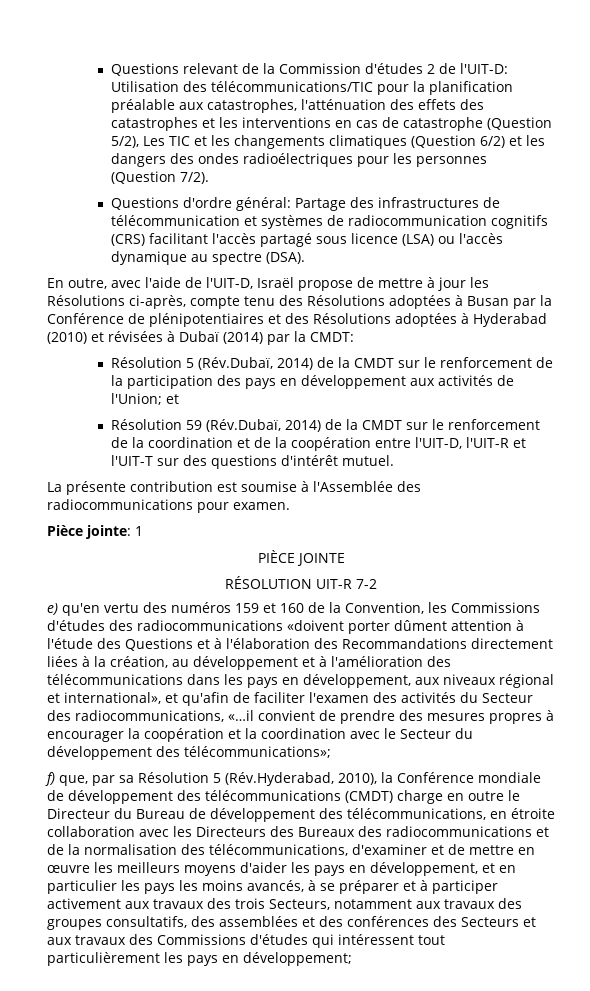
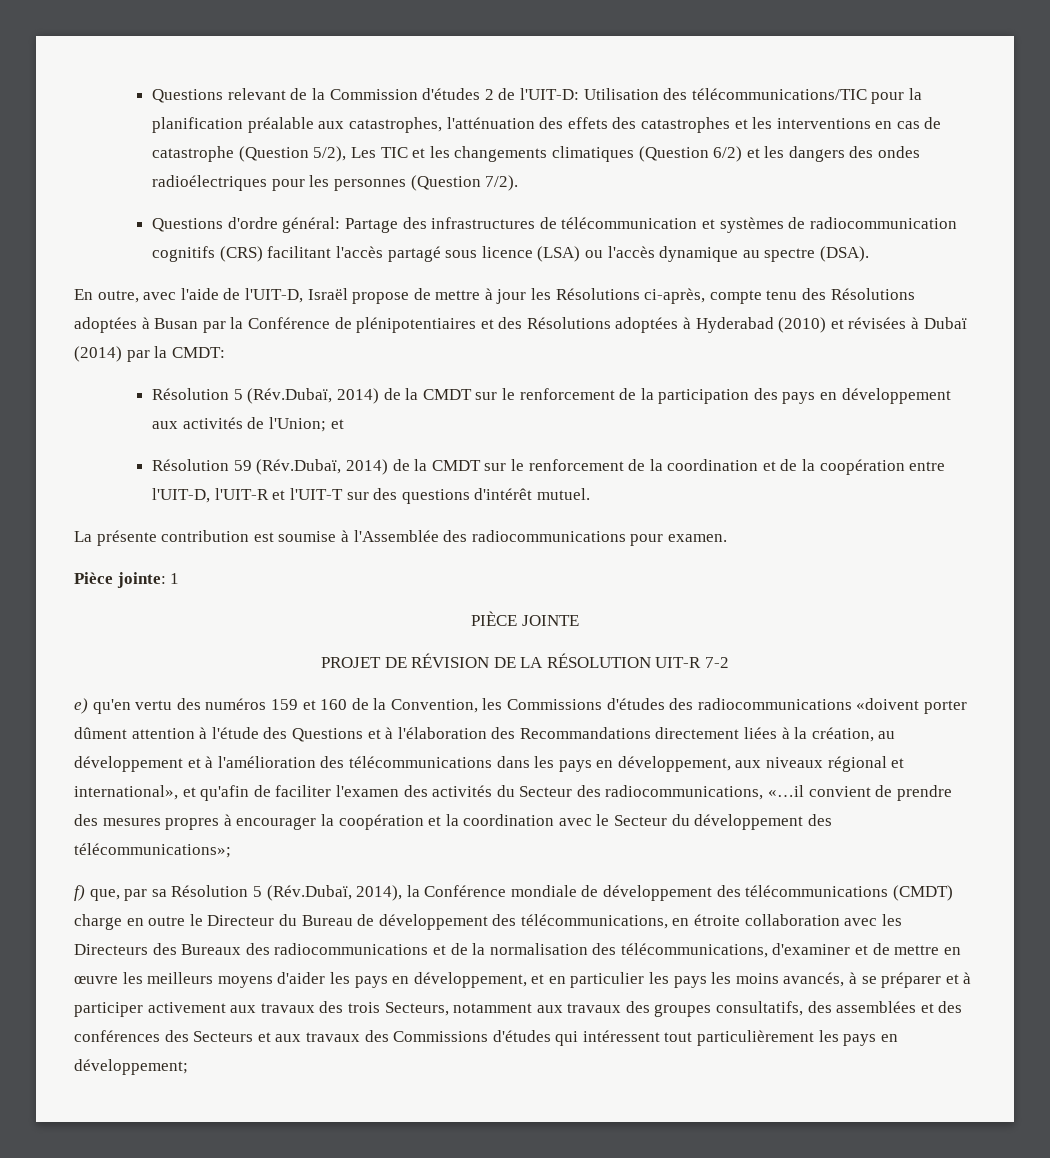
(345, 559) none -> [320,653,544,668] PROJET DE RÉVISION DE LA
[225,772,377,786] (Rév.Hyderabad, 2010), -> [266,885,403,901] (Rév.Dubaï, 2014),

